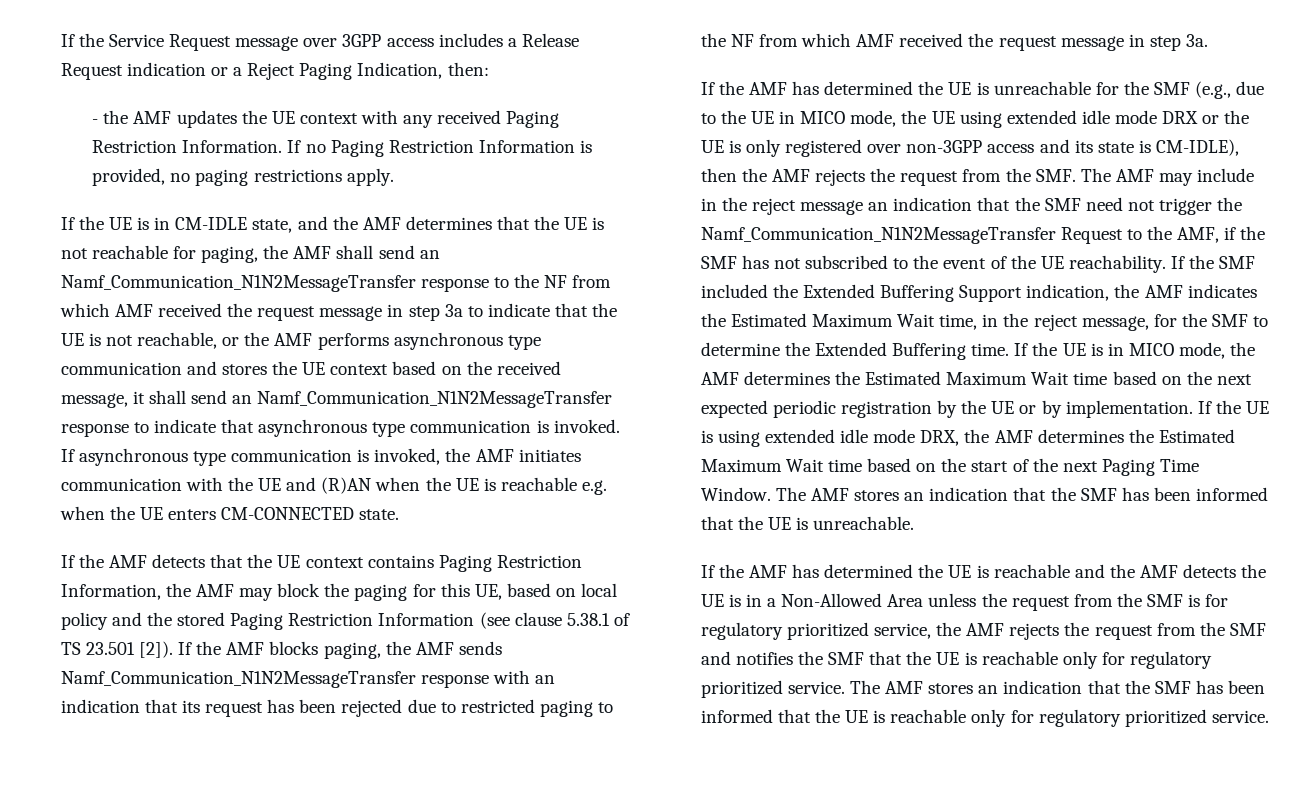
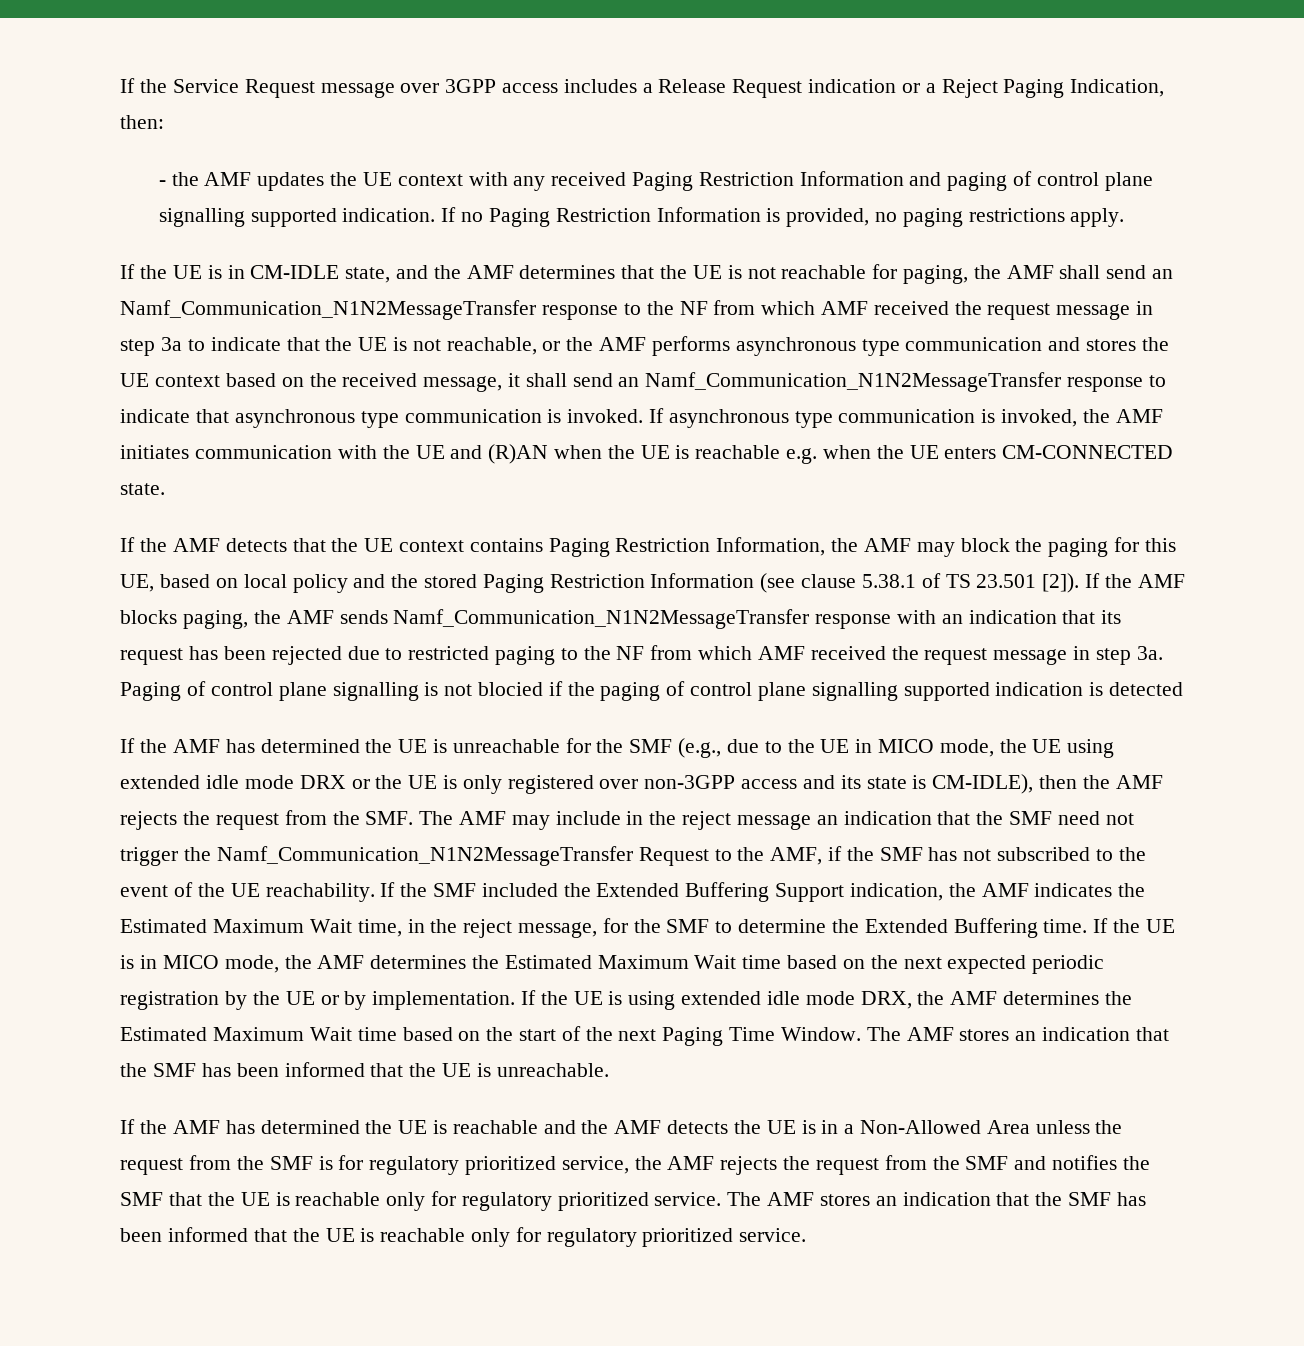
[182,140,283,153] Information. -> [799,171,1153,191] [158,208,436,227] Information and paging of control plane signalling supported indication.
(1209, 40) none -> [120,681,1183,701] Paging of control plane signalling is not blocied if the paging of control plane signalling supported indication is detected

